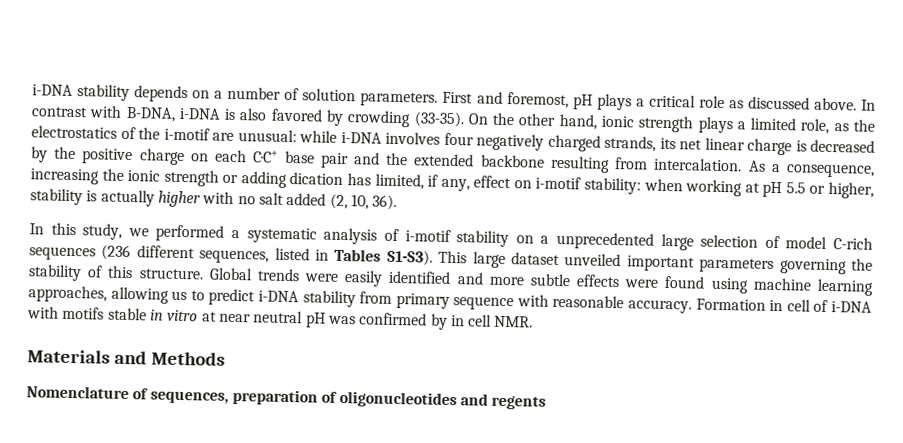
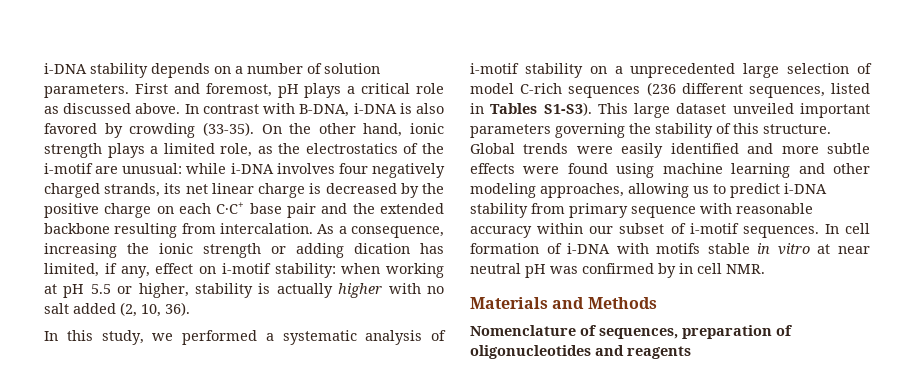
(873, 287) none -> [798,163,870,174] [470,183,536,198] and other modeling
[628,298,811,314] accuracy. Formation in cell -> [470,223,870,238] [470,243,539,254] accuracy within our subset of i-motif sequences. In cell formation
[491,395,547,410] regents -> [627,346,691,359] reagents

